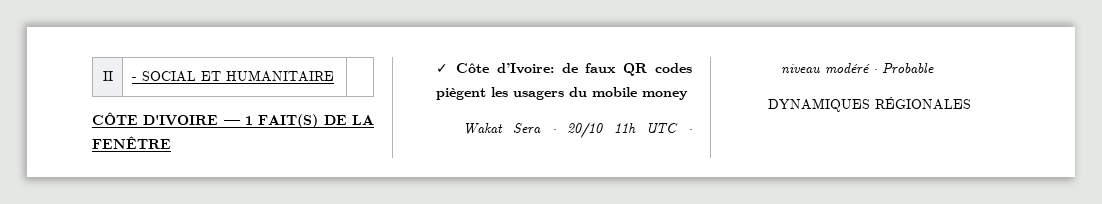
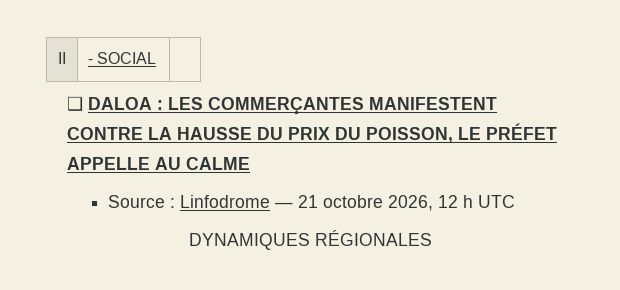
[200,70,334,82] [92,112,375,128] [92,136,171,149] [436,63,692,76] [436,87,689,100] [462,122,692,138] [780,63,934,74] ET HUMANITAIRE | // CÔTE D'IVOIRE — 1 FAIT(S) DE LA FENÊTRE // ✓ Côte d’Ivoire: de faux QR codes piègent les usagers du mobile money // Wakat Sera · 20/10 11h UTC · niveau modéré · Probable -> [67,96,498,115] [67,123,558,143] [67,157,251,170] [107,195,515,211] | // ❑ DALOA : LES COMMERÇANTES MANIFESTENT CONTRE LA HAUSSE DU PRIX DU POISSON, LE PRÉFET APPELLE AU CALME // Source : Linfodrome — 21 octobre 2026, 12 h UTC

